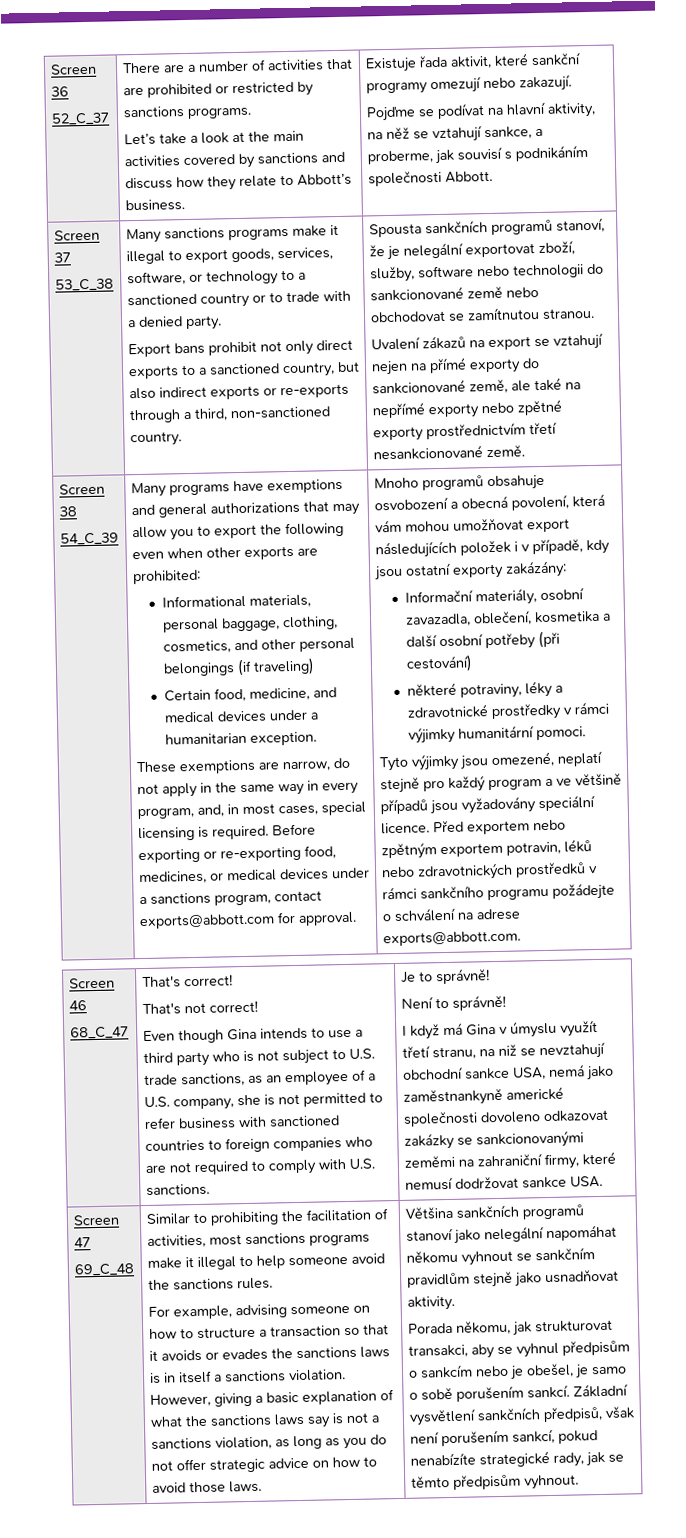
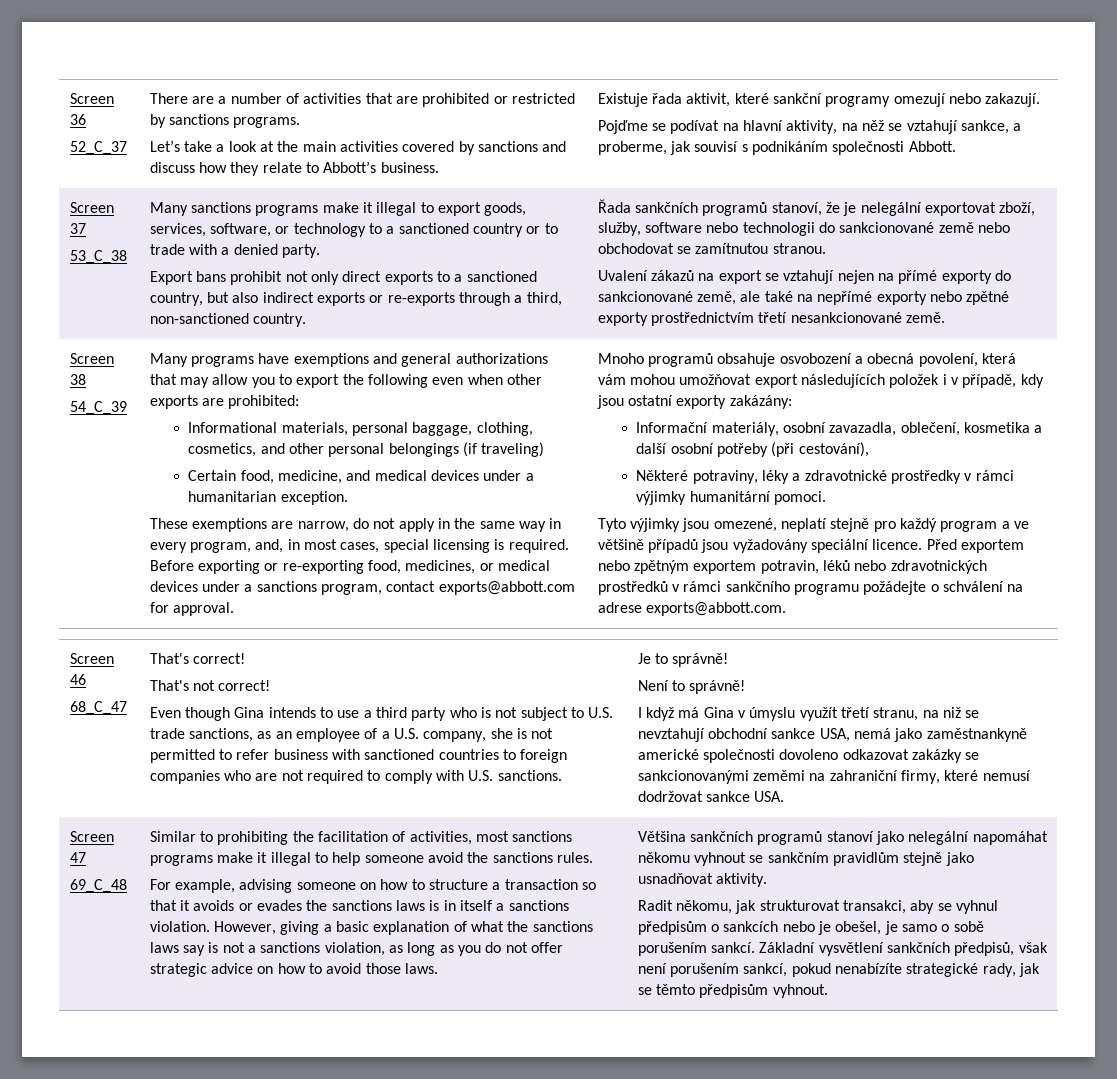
[368,223,422,238] Spousta -> [597,199,631,213] Řada
[405,654,473,673] [406,682,457,697] cestování) // některé -> [798,442,869,457] [636,470,689,481] cestování), // Některé
[407,1322,453,1334] Porada -> [637,900,673,911] Radit
[419,1364,473,1379] sankcím -> [723,921,779,932] sankcích

